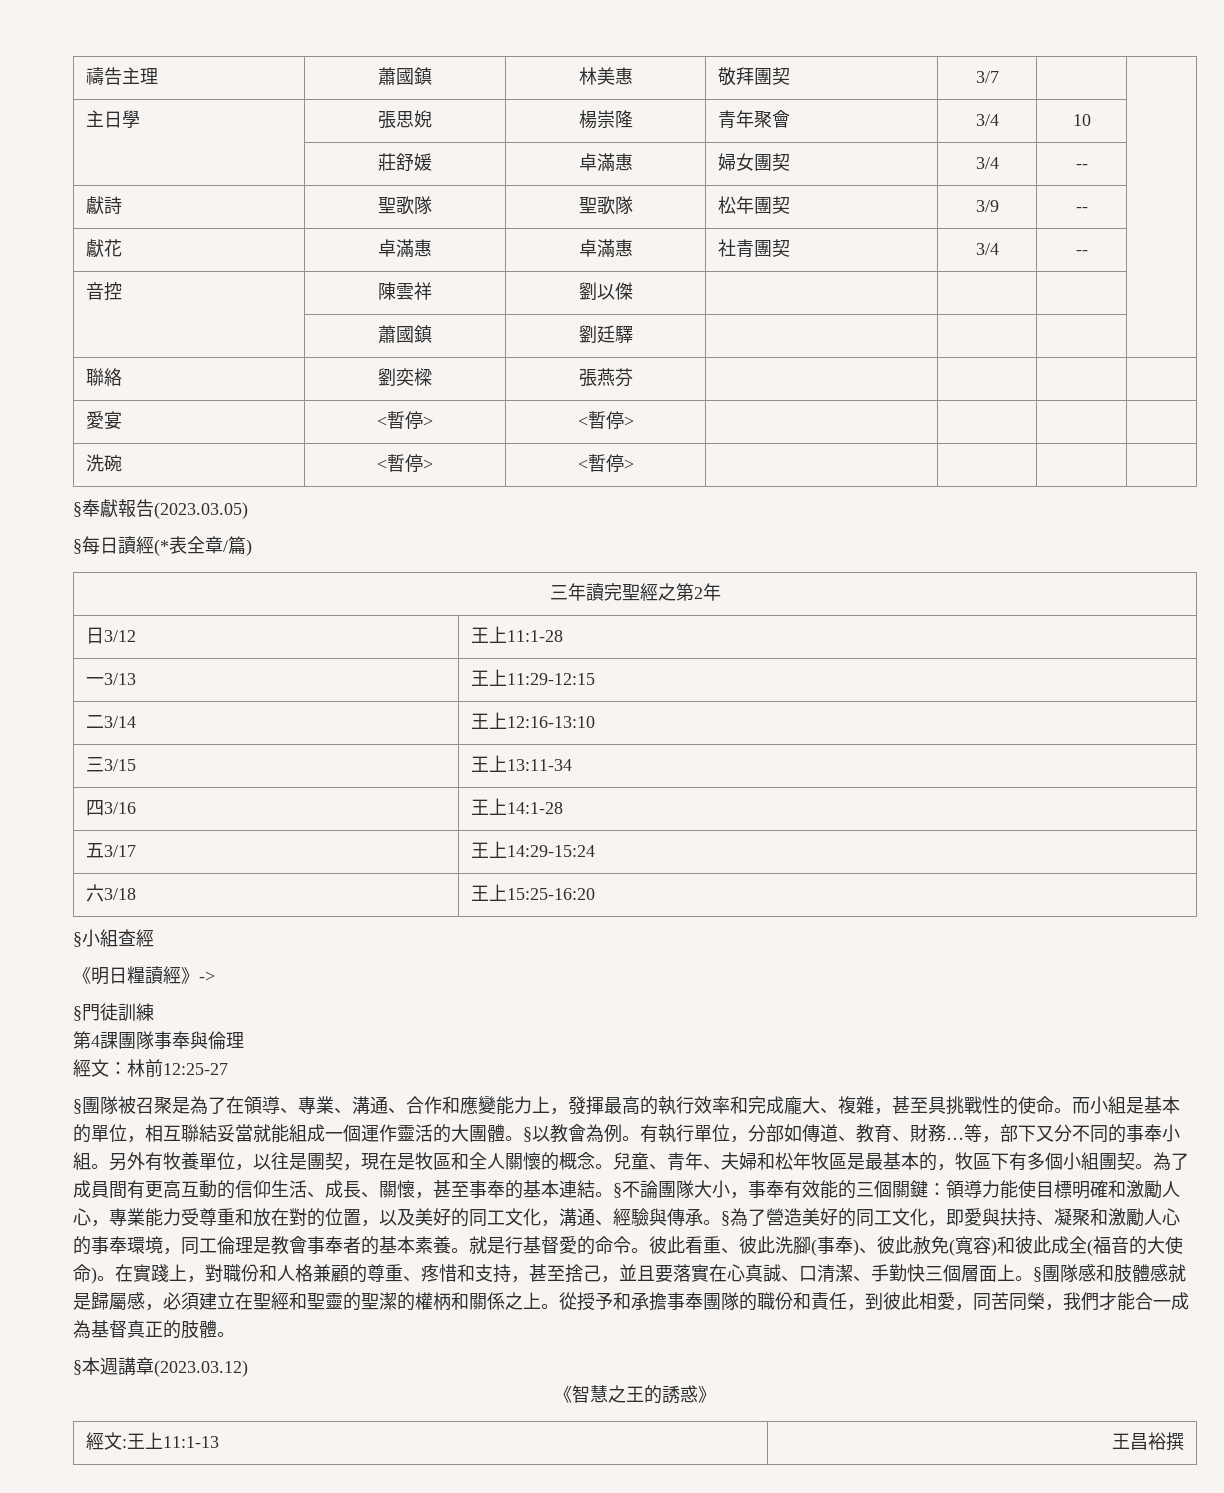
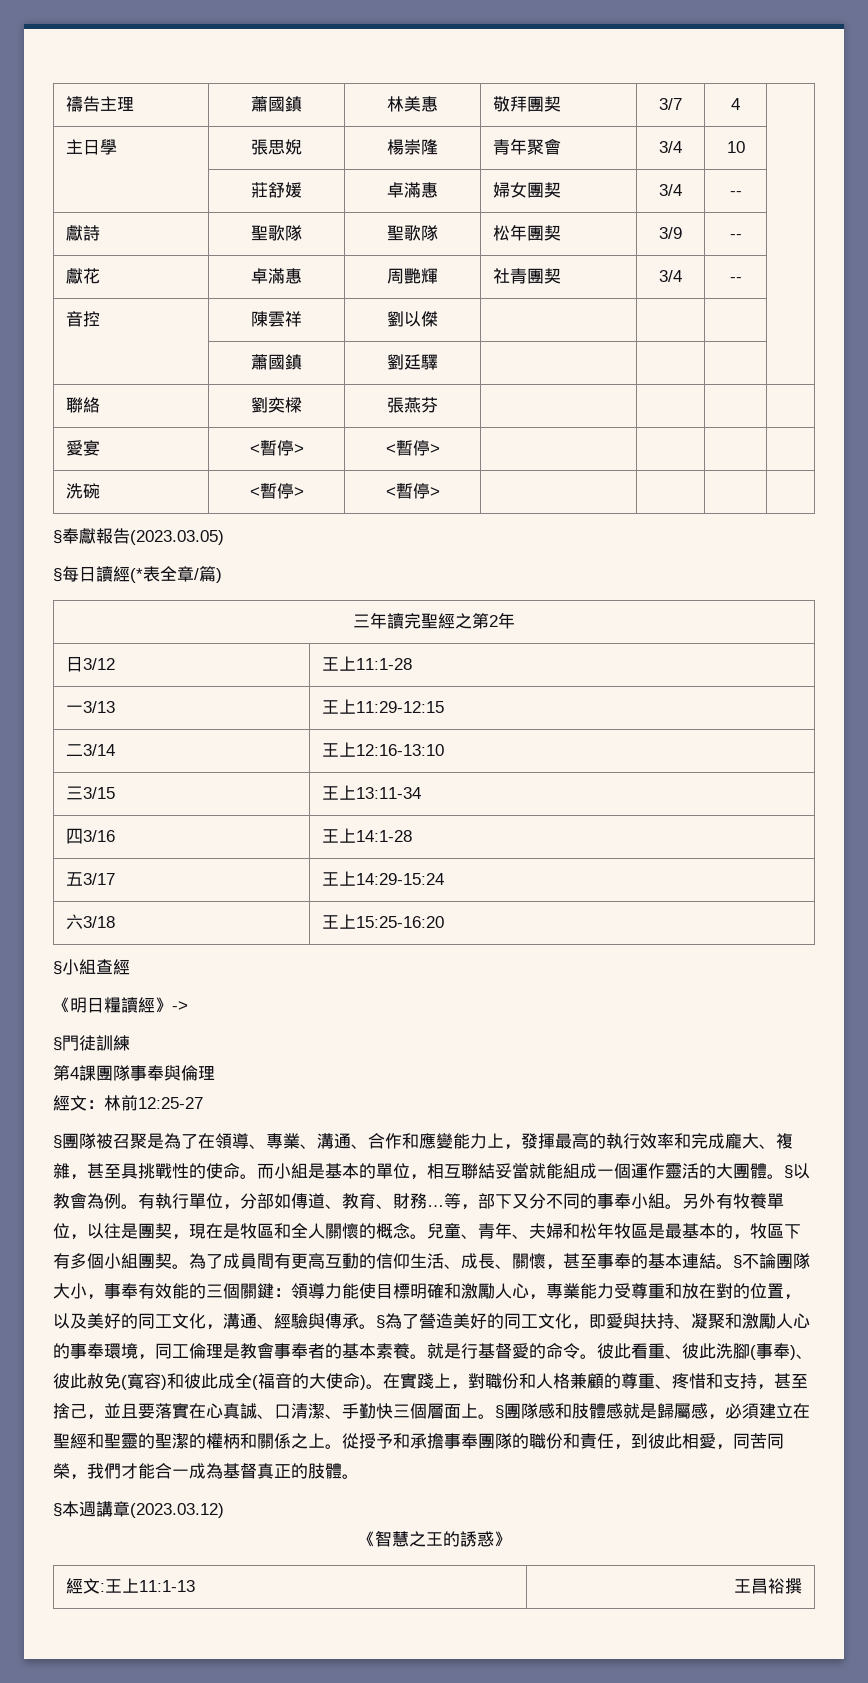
(999, 77) none -> [731,98,740,110] 4
[578,239,633,257] 卓滿惠 -> [387,268,438,284] 周艷輝

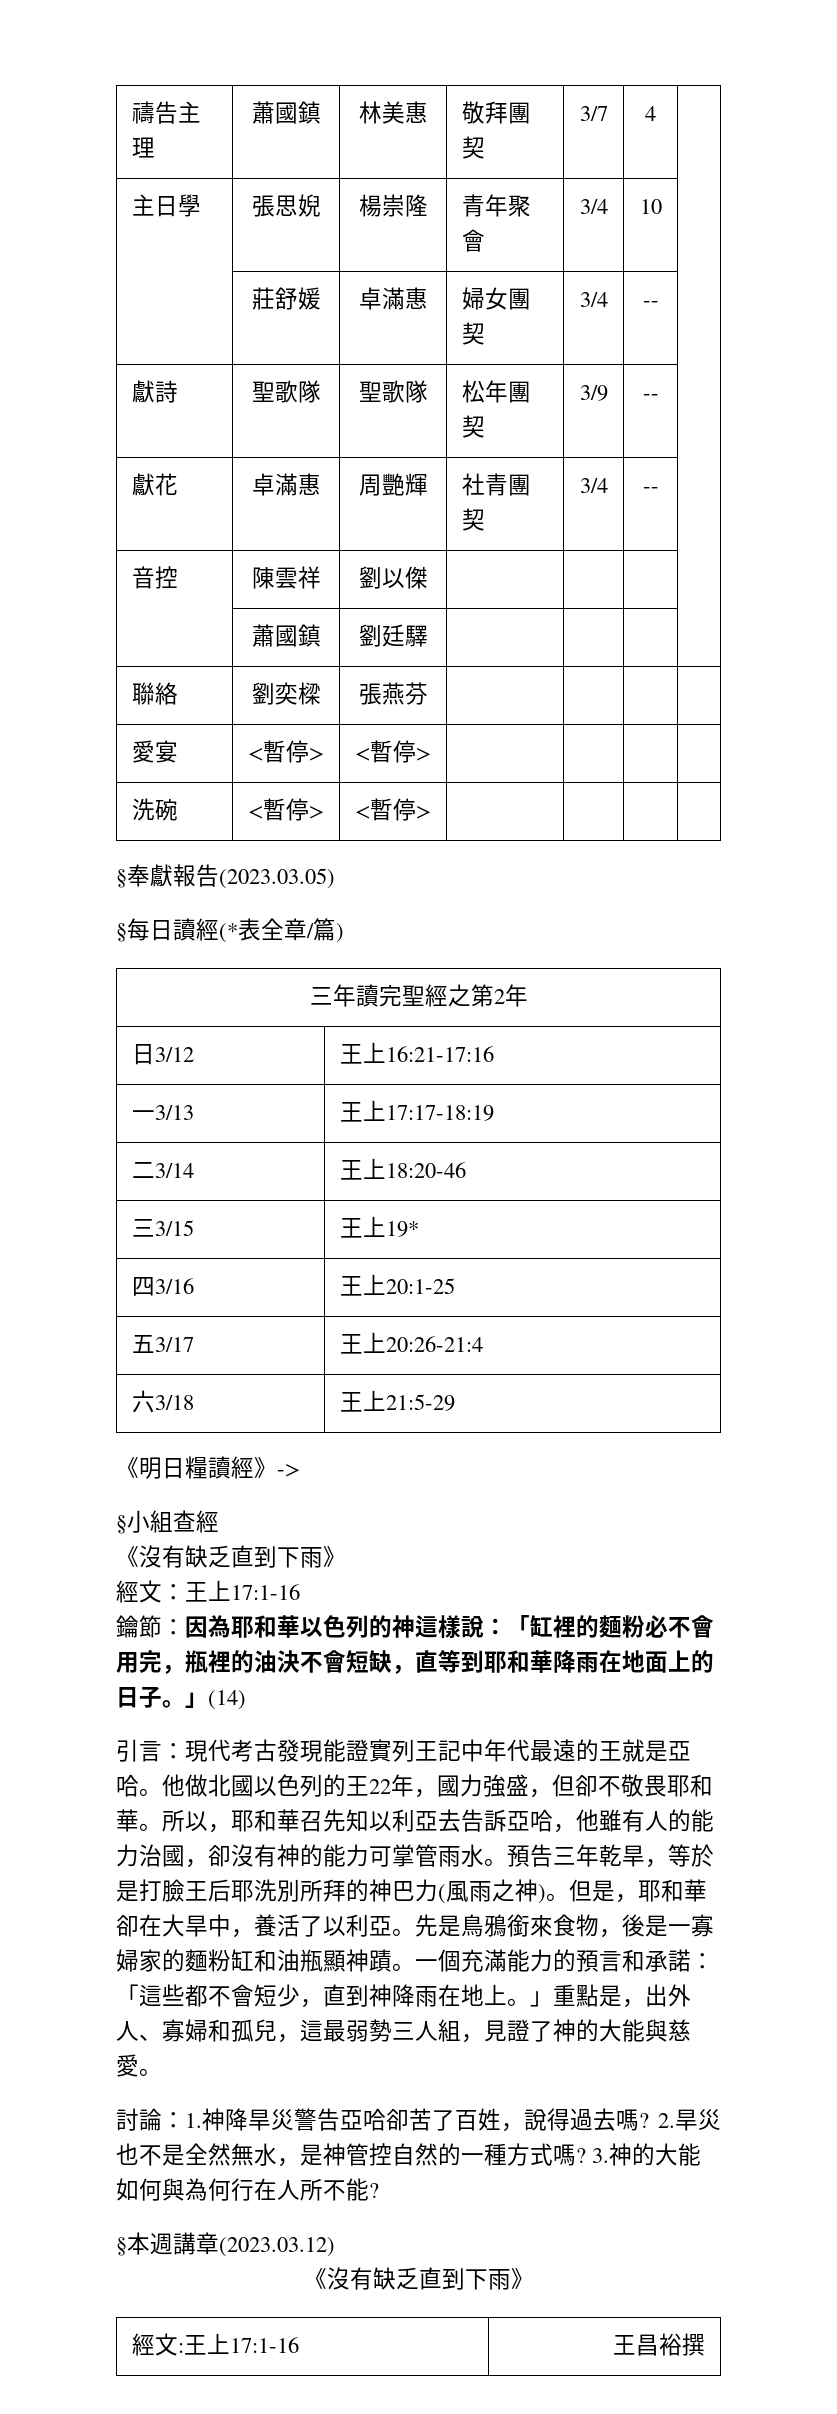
[355,658,412,670] 11:1-28 -> [385,1046,494,1062] 16:21-17:16
[355,701,444,713] 11:29-12:15 -> [385,1105,494,1121] 17:17-18:19
[355,744,444,756] 12:16-13:10 -> [385,1162,466,1178] 18:20-46
[355,787,421,799] 13:11-34 -> [385,1221,419,1237] 19*
[355,830,412,842] 14:1-28 -> [385,1278,455,1294] 20:1-25
[355,873,444,885] 14:29-15:24 -> [385,1336,483,1352] 20:26-21:4
[355,916,444,928] [53,959,130,975] 15:25-16:20 // §小組查經 -> [385,1394,455,1411] 21:5-29
[62,1035,130,1051] [53,1065,215,1081] [53,1095,203,1111] [53,1133,793,1150] [53,1163,810,1180] [53,1192,784,1210] [53,1222,801,1240] [53,1253,810,1270] [53,1283,801,1300] [53,1313,810,1330] [53,1342,813,1360] [53,1372,808,1390] [53,1403,810,1420] [53,1433,784,1450] [53,1463,359,1480] 門徒訓練 // 第4課團隊事奉與倫理 // 經文：林前12:25-27 // §團隊被召聚是為了在領導、專業、溝通、合作和應變能力上，發揮最高的執行效率和完成龐大、複雜，甚至具挑戰性的使命。而小組是基本的單位，相互聯結妥當就能組成一個運作靈活的大團體。§以教會為例。有執行單位，分部如傳道、教育、財務…等，部下又分不同的事奉小組。另外有牧養單位，以往是團契，現在是牧區和全人關懷的概念。兒童、青年、夫婦和松年牧區是最基本的，牧區下有多個小組團契。為了成員間有更高互動的信仰生活、成長、關懷，甚至事奉的基本連結。§不論團隊大小，事奉有效能的三個關鍵：領導力能使目標明確和激勵人心，專業能力受尊重和放在對的位置，以及美好的同工文化，溝通、經驗與傳承。§為了營造美好的同工文化，即愛與扶持、凝聚和激勵人心的事奉環境，同工倫理是教會事奉者的基本素養。就是行基督愛的命令。彼此看重、彼此洗腳(事奉)、彼此赦免(寬容)和彼此成全(福音的大使命)。在實踐上，對職份和人格兼顧的尊重、疼惜和支持，甚至捨己，並且要落實在心真誠、口清潔、手勤快三個層面上。§團隊感和肢體感就是歸屬感，必須建立在聖經和聖靈的聖潔的權柄和關係之上。從授予和承擔事奉團隊的職份和責任，到彼此相愛，同苦同榮，我們才能合一成為基督真正的肢體。 -> [127,1510,219,1533] [116,1545,346,1568] [116,1580,300,1603] [116,1615,714,1638] [116,1650,714,1674] [116,1686,246,1710] [116,1739,691,1762] [116,1774,713,1798] [116,1809,714,1833] [116,1844,714,1868] [116,1879,707,1904] [116,1914,714,1938] [116,1949,714,1972] [116,1984,691,2008] [116,2019,691,2043] [116,2054,162,2077] [116,2108,721,2132] [116,2143,702,2167] [116,2178,379,2201] 小組查經 // 《沒有缺乏直到下雨》 // 經文：王上17:1-16 // 鑰節：因為耶和華以色列的神這樣說：「缸裡的麵粉必不會用完，瓶裡的油決不會短缺，直等到耶和華降雨在地面上的日子。」(14) // 引言：現代考古發現能證實列王記中年代最遠的王就是亞哈。他做北國以色列的王22年，國力強盛，但卻不敬畏耶和華。所以，耶和華召先知以利亞去告訴亞哈，他雖有人的能力治國，卻沒有神的能力可掌管雨水。預告三年乾旱，等於是打臉王后耶洗別所拜的神巴力(風雨之神)。但是，耶和華卻在大旱中，養活了以利亞。先是鳥鴉銜來食物，後是一寡婦家的麵粉缸和油瓶顯神蹟。一個充滿能力的預言和承諾：「這些都不會短少，直到神降雨在地上。」重點是，出外人、寡婦和孤兒，這最弱勢三人組，見證了神的大能與慈愛。 // 討論：1.神降旱災警告亞哈卻苦了百姓，說得過去嗎? 2.旱災也不是全然無水，是神管控自然的一種方式嗎? 3.神的大能如何與為何行在人所不能?
[374,1530,511,1547] [65,1578,195,1594] 智慧之王的誘惑》 // 經文:王上11:1-13 -> [326,2267,534,2290] [131,2333,299,2356] 沒有缺乏直到下雨》 // 經文:王上17:1-16

